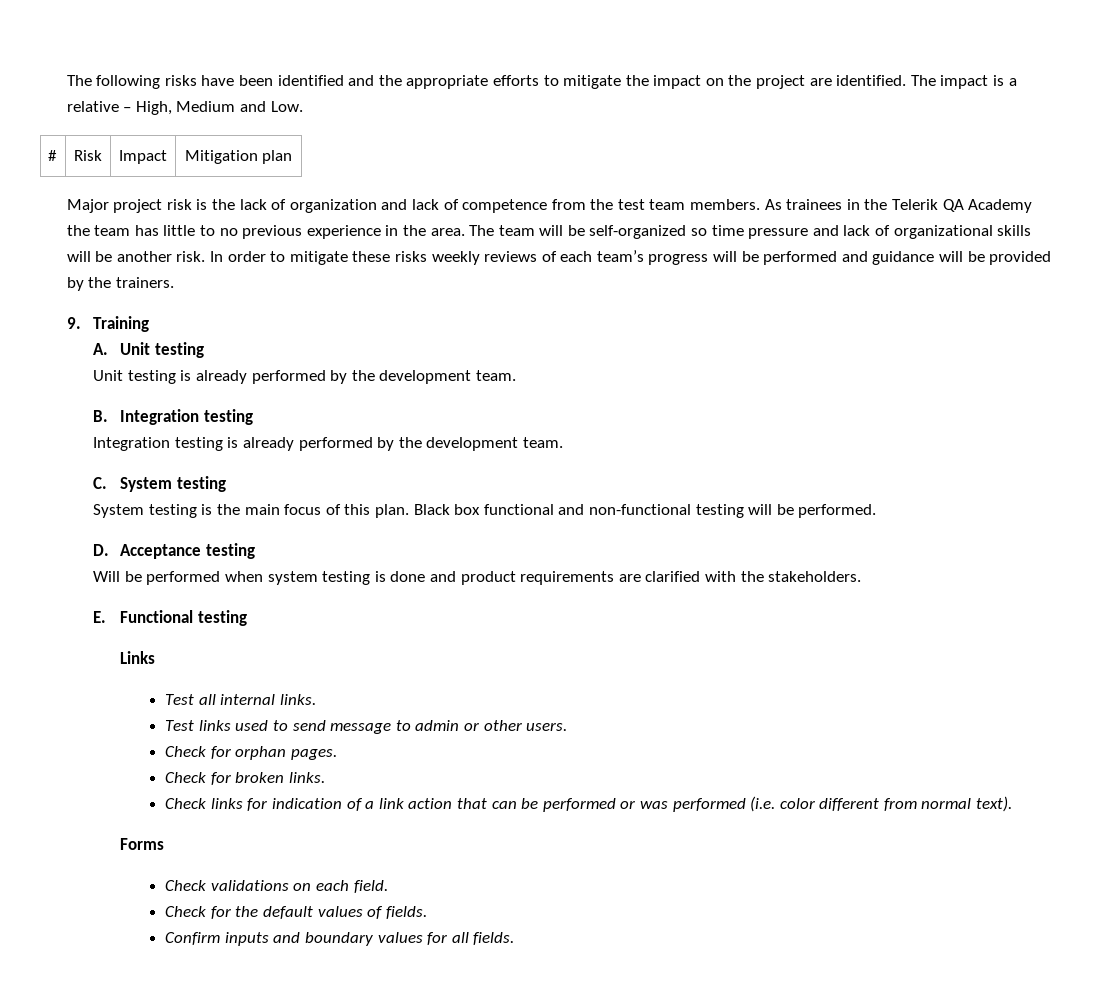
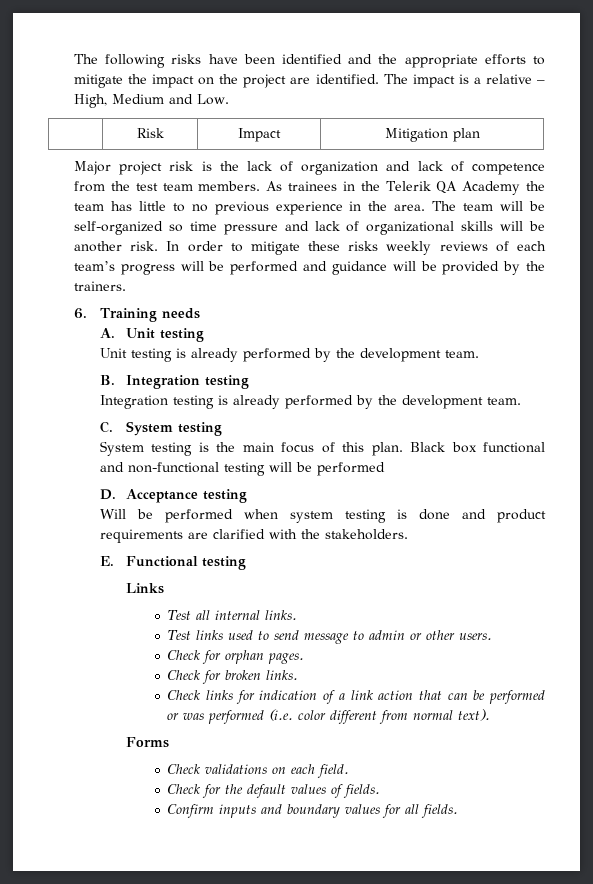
[48,150,58,161] # -> (229, 99) none
[66,317,81,329] 9. -> [73,308,87,319] 6.
(150, 324) none -> [161,308,200,319] needs
[798,504,877,518] performed. -> [316,462,385,476] performed

